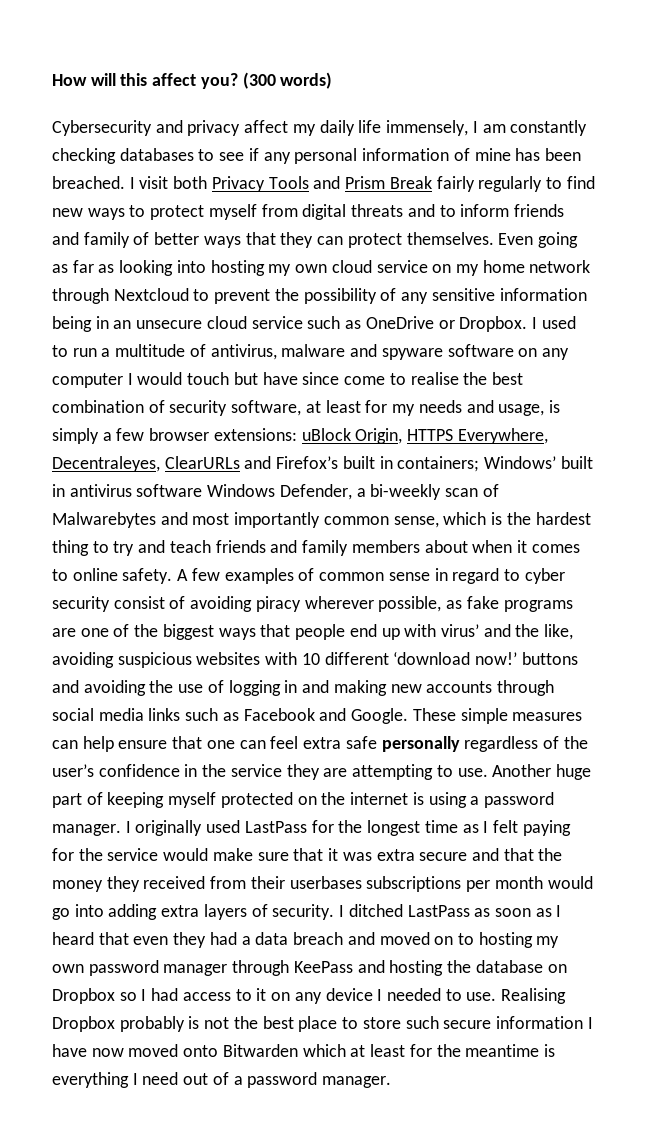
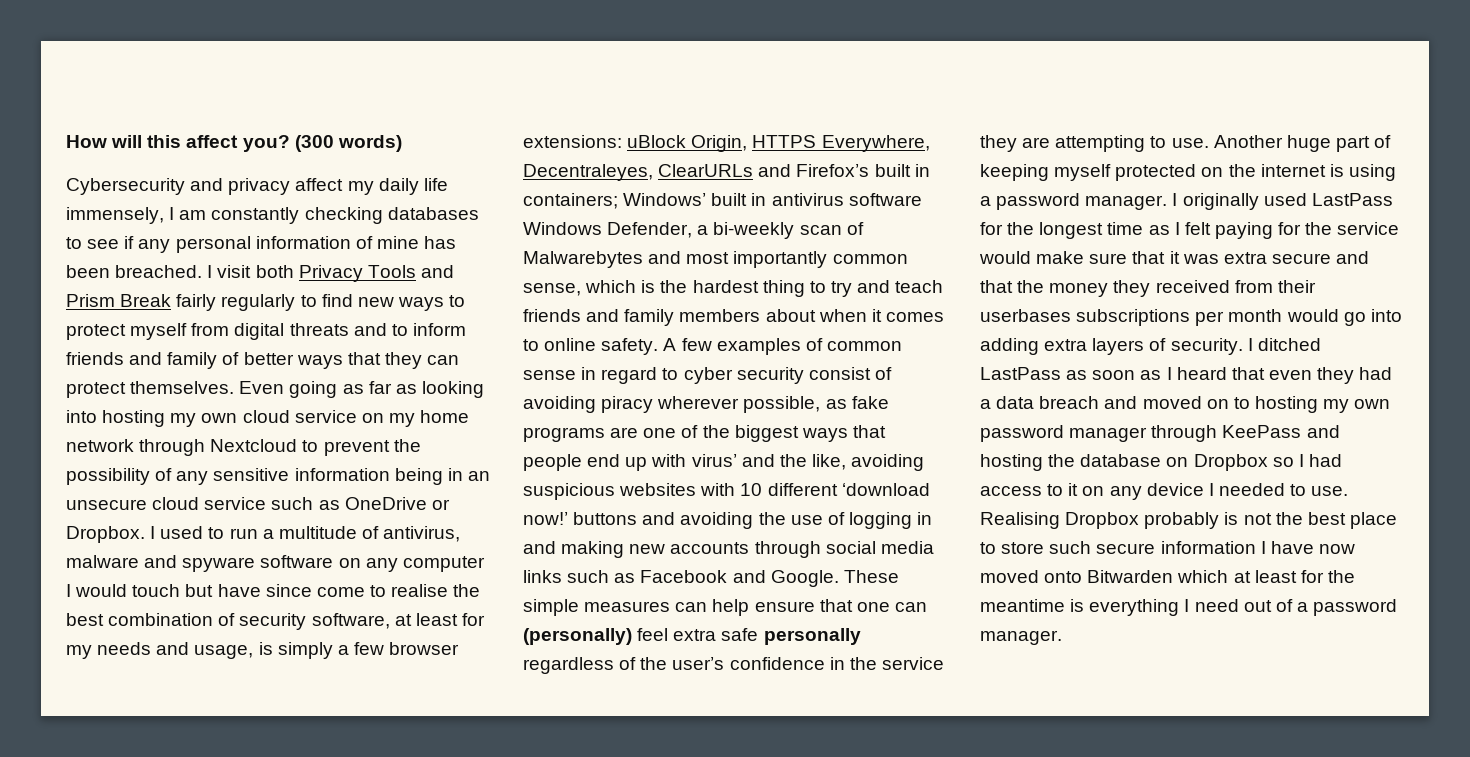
(266, 744) none -> [523,628,632,645] (personally)

